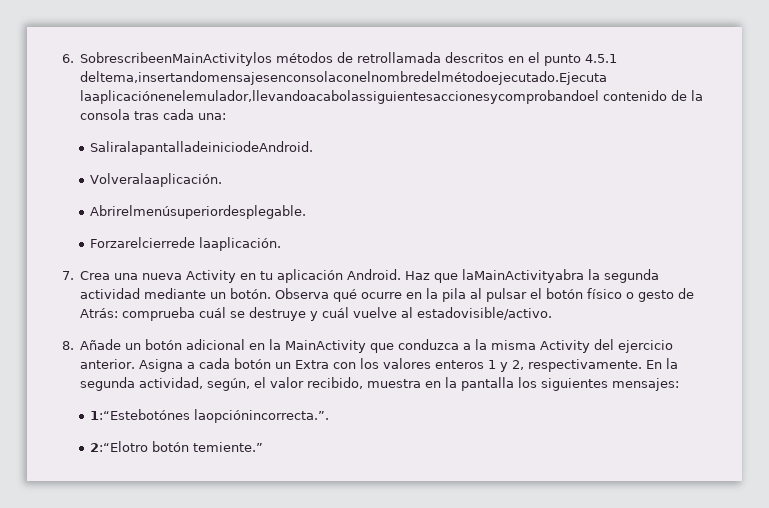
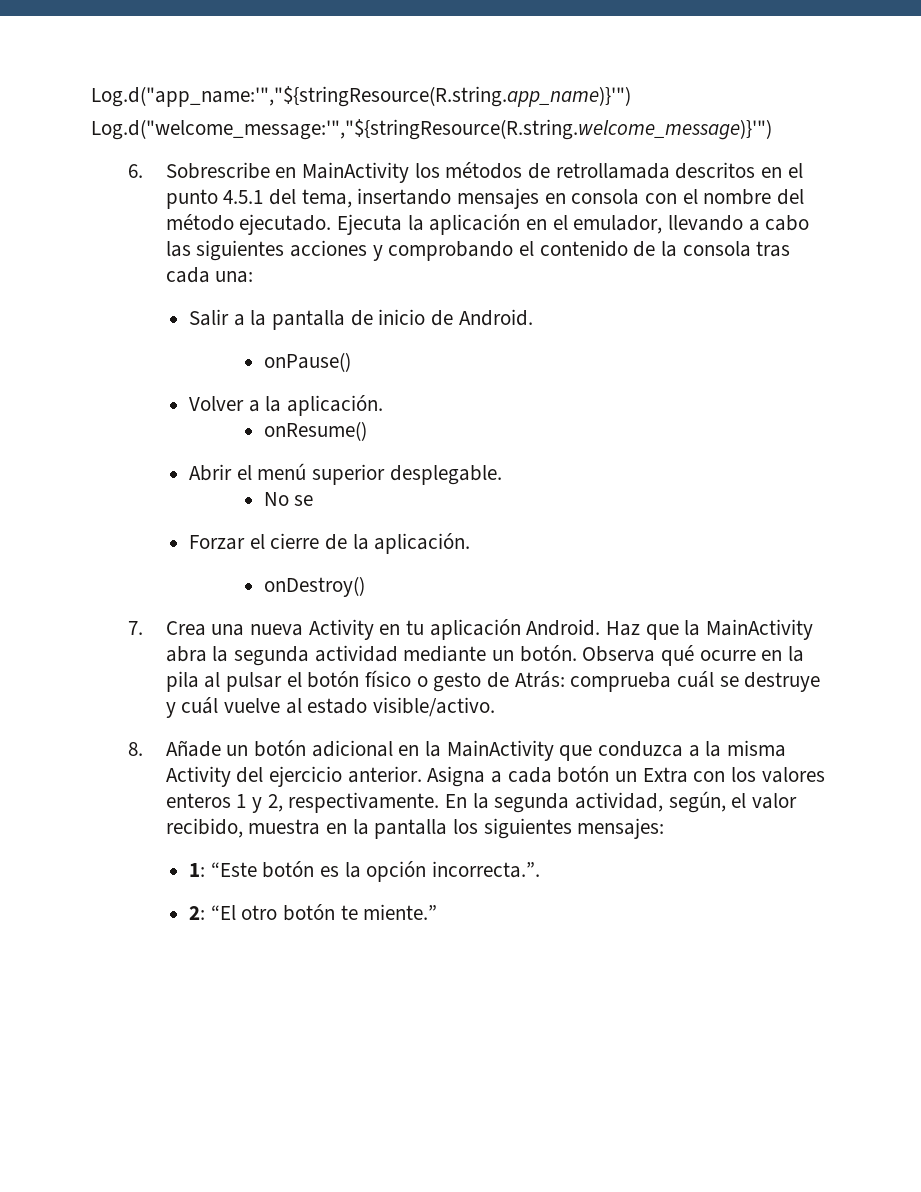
[61,52,272,66] 6. SobrescribeenMainActivitylos -> [91,86,631,107] [91,119,772,140] [128,162,440,183] Log.d("app_name:'","${stringResource(R.string.app_name)}'") // Log.d("welcome_message:'","${stringResource(R.string.welcome_message)}'") // 6. Sobrescribe en MainActivity los
[79,71,607,85] [79,90,599,104] deltema,insertandomensajesenconsolaconelnombredelmétodoejecutado.Ejecuta laaplicaciónenelemulador,llevandoacabolassiguientesaccionesycomprobandoel -> [269,188,805,209] [165,214,810,235] [165,240,535,261] del tema, insertando mensajes en consola con el nombre del método ejecutado. Ejecuta la aplicación en el emulador, llevando a cabo las siguientes acciones y comprobando el
[90,141,314,155] [90,173,223,187] [90,205,307,219] [90,237,282,251] SaliralapantalladeiniciodeAndroid. // Volveralaaplicación. // Abrirelmenúsuperiordesplegable. // Forzarelcierrede laaplicación. -> [188,309,533,330] [263,352,351,372] [188,395,383,416] [263,421,367,441] [188,463,502,485] [263,492,314,506] [188,533,471,554] [263,576,365,597] Salir a la pantalla de inicio de Android. // onPause() // Volver a la aplicación. // onResume() // Abrir el menú superior desplegable. // No se // Forzar el cierre de la aplicación. // onDestroy()
[461,269,584,283] laMainActivityabra -> [684,619,814,640] [165,646,207,662] la MainActivity abra
[416,307,552,320] estadovisible/activo. -> [307,697,496,717] estado visible/activo.
[90,409,330,423] [90,441,264,452] 1:“Estebotónes laopciónincorrecta.”. // 2:“Elotro botón temiente.” -> [188,861,540,882] [188,904,438,921] 1: “Este botón es la opción incorrecta.”. // 2: “El otro botón te miente.”

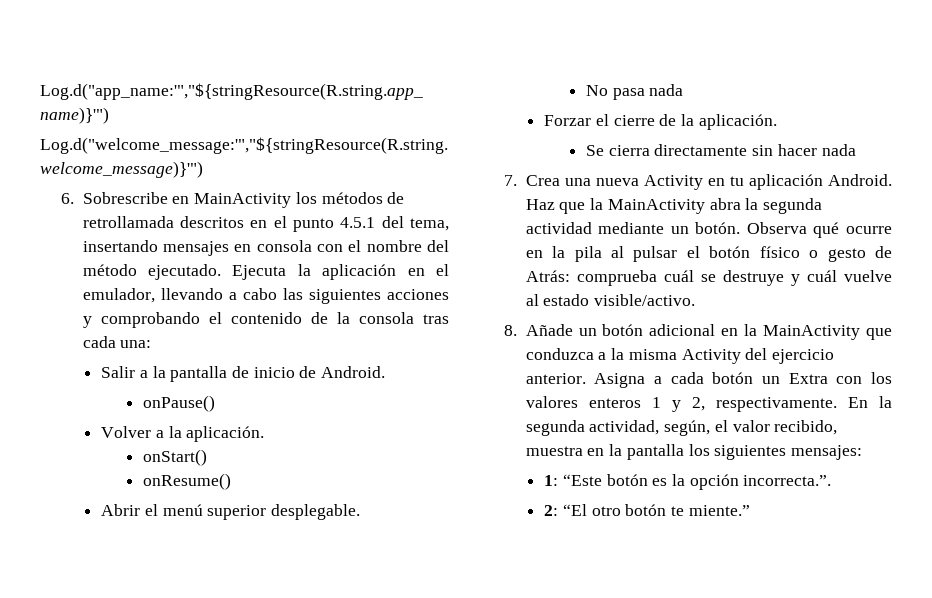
(383, 405) none -> [142,449,207,466] // onStart()
[294,495,314,506] se -> [612,84,684,100] pasa nada
[263,576,365,597] onDestroy() -> [585,144,856,156] Se cierra directamente sin hacer nada

